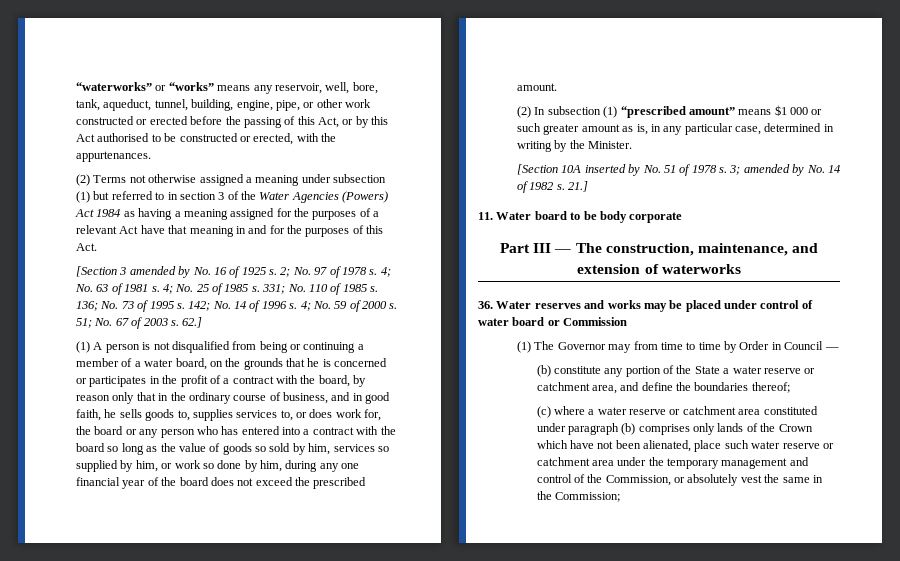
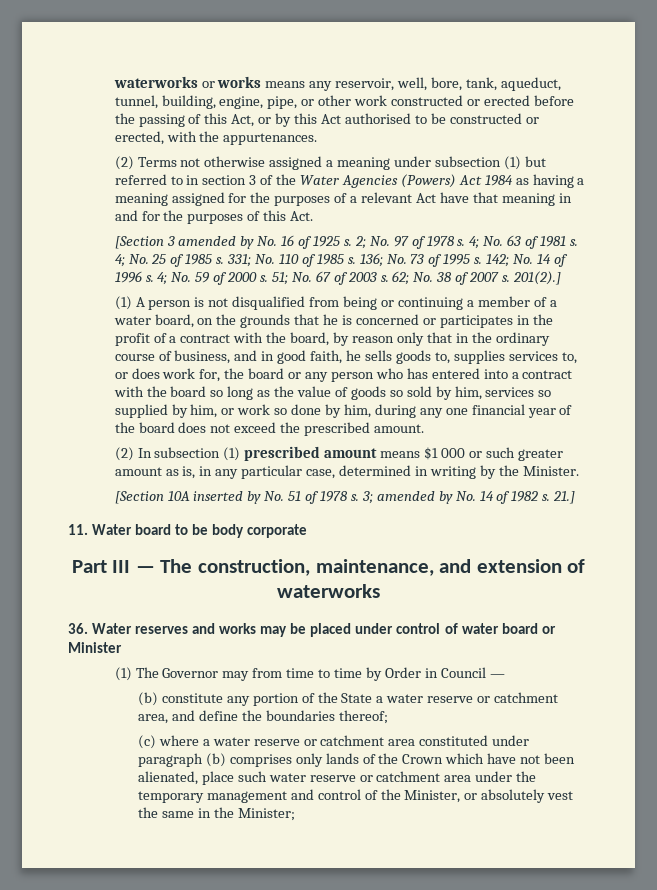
[76,82,214,91] “waterworks” or “works” -> [113,76,262,88] waterworks or works
[182,317,203,328] 62.] -> [392,271,561,285] 62; No. 38 of 2007 s. 201(2).]
[620,106,735,118] “prescribed amount” -> [244,446,378,461] prescribed amount
[563,317,628,326] Commission -> [68,642,122,653] Minister
[605,475,671,486] Commission, -> [404,790,461,803] Minister,
[554,492,620,502] Commission; -> [237,808,295,821] Minister;

